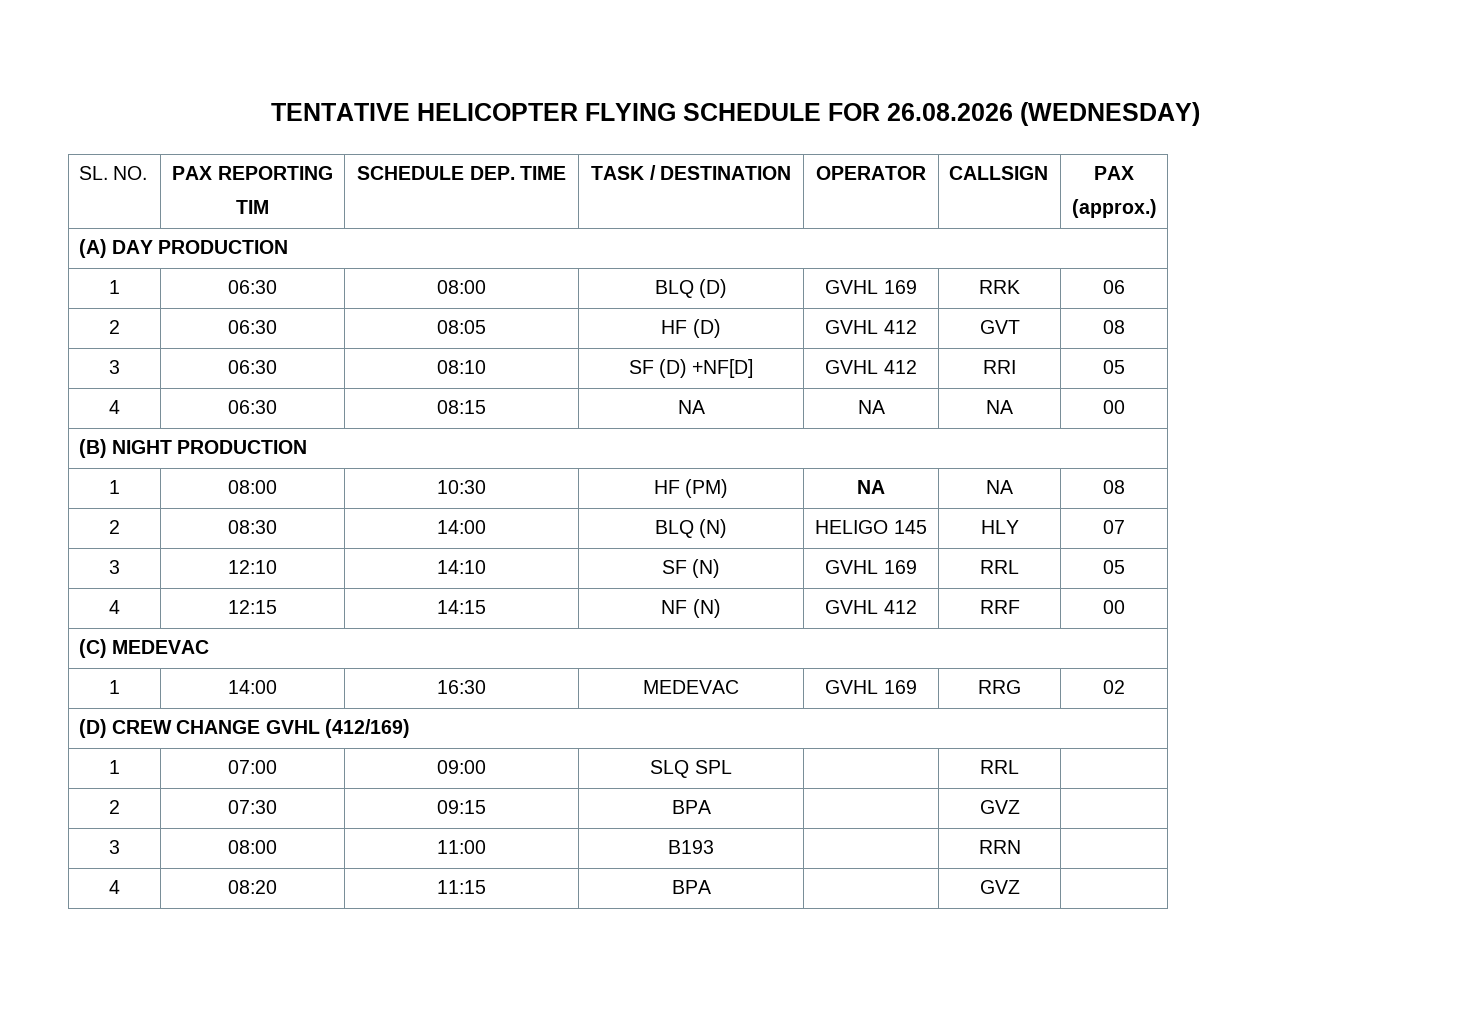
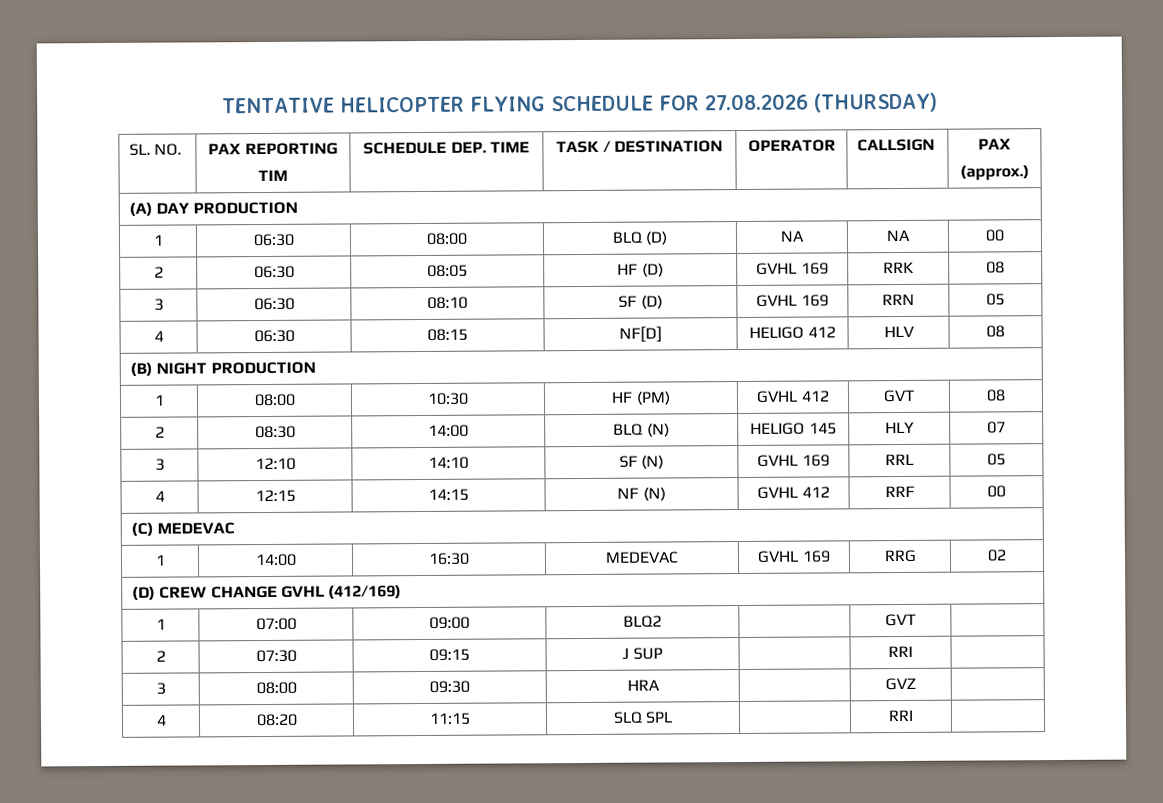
[887,102,1200,126] 26.08.2026 (WEDNESDAY) -> [704,92,939,113] 27.08.2026 (THURSDAY)
[825,280,917,294] [979,280,1020,294] [1103,280,1125,294] GVHL 169 | RRK | 06 -> [780,230,804,242] [886,229,910,242] [985,229,1005,242] NA | NA | 00
[883,320,917,334] [979,320,1020,334] 412 | GVT -> [800,262,829,275] [883,261,914,274] 169 | RRK
[692,359,754,378] [825,360,917,374] [983,360,1016,374] +NF[D] | GVHL 412 | RRI -> [756,294,829,307] [882,293,915,306] | GVHL 169 | RRN
[677,400,705,414] [857,400,885,414] [986,400,1013,414] [1103,400,1125,414] NA | NA | NA | 00 -> [619,326,662,343] [749,326,836,339] [883,325,915,338] [986,325,1005,338] NF[D] | HELIGO 412 | HLV | 08
[857,480,885,494] [986,480,1013,494] NA | NA -> [756,390,830,403] [883,389,915,403] GVHL 412 | GVT
[650,760,732,778] [980,760,1019,774] SLQ SPL | | RRL -> [623,615,662,627] [885,613,916,627] BLQ2 | | GVT
[671,800,711,814] [979,800,1020,814] BPA | | GVZ -> [622,647,663,660] [888,645,913,658] J SUP | | RRI
[437,840,486,854] [668,840,714,854] [978,840,1021,854] 11:00 | B193 | | RRN -> [429,680,470,693] [626,679,660,691] [885,677,916,691] 09:30 | HRA | | GVZ
[671,880,711,894] [979,880,1020,894] BPA | | GVZ -> [612,711,674,724] [888,709,914,722] SLQ SPL | | RRI

